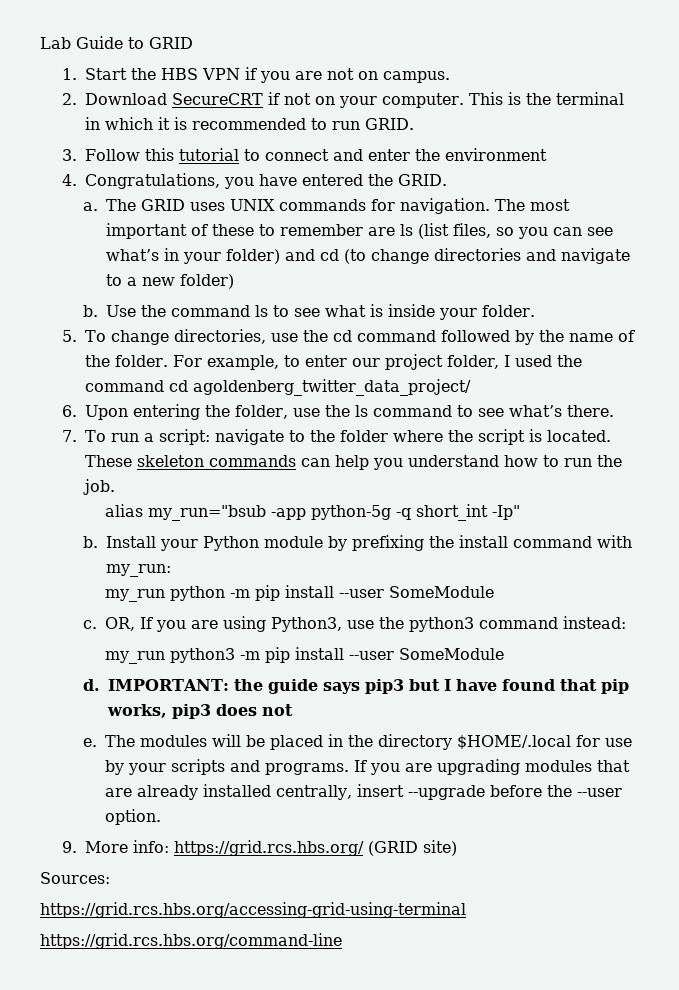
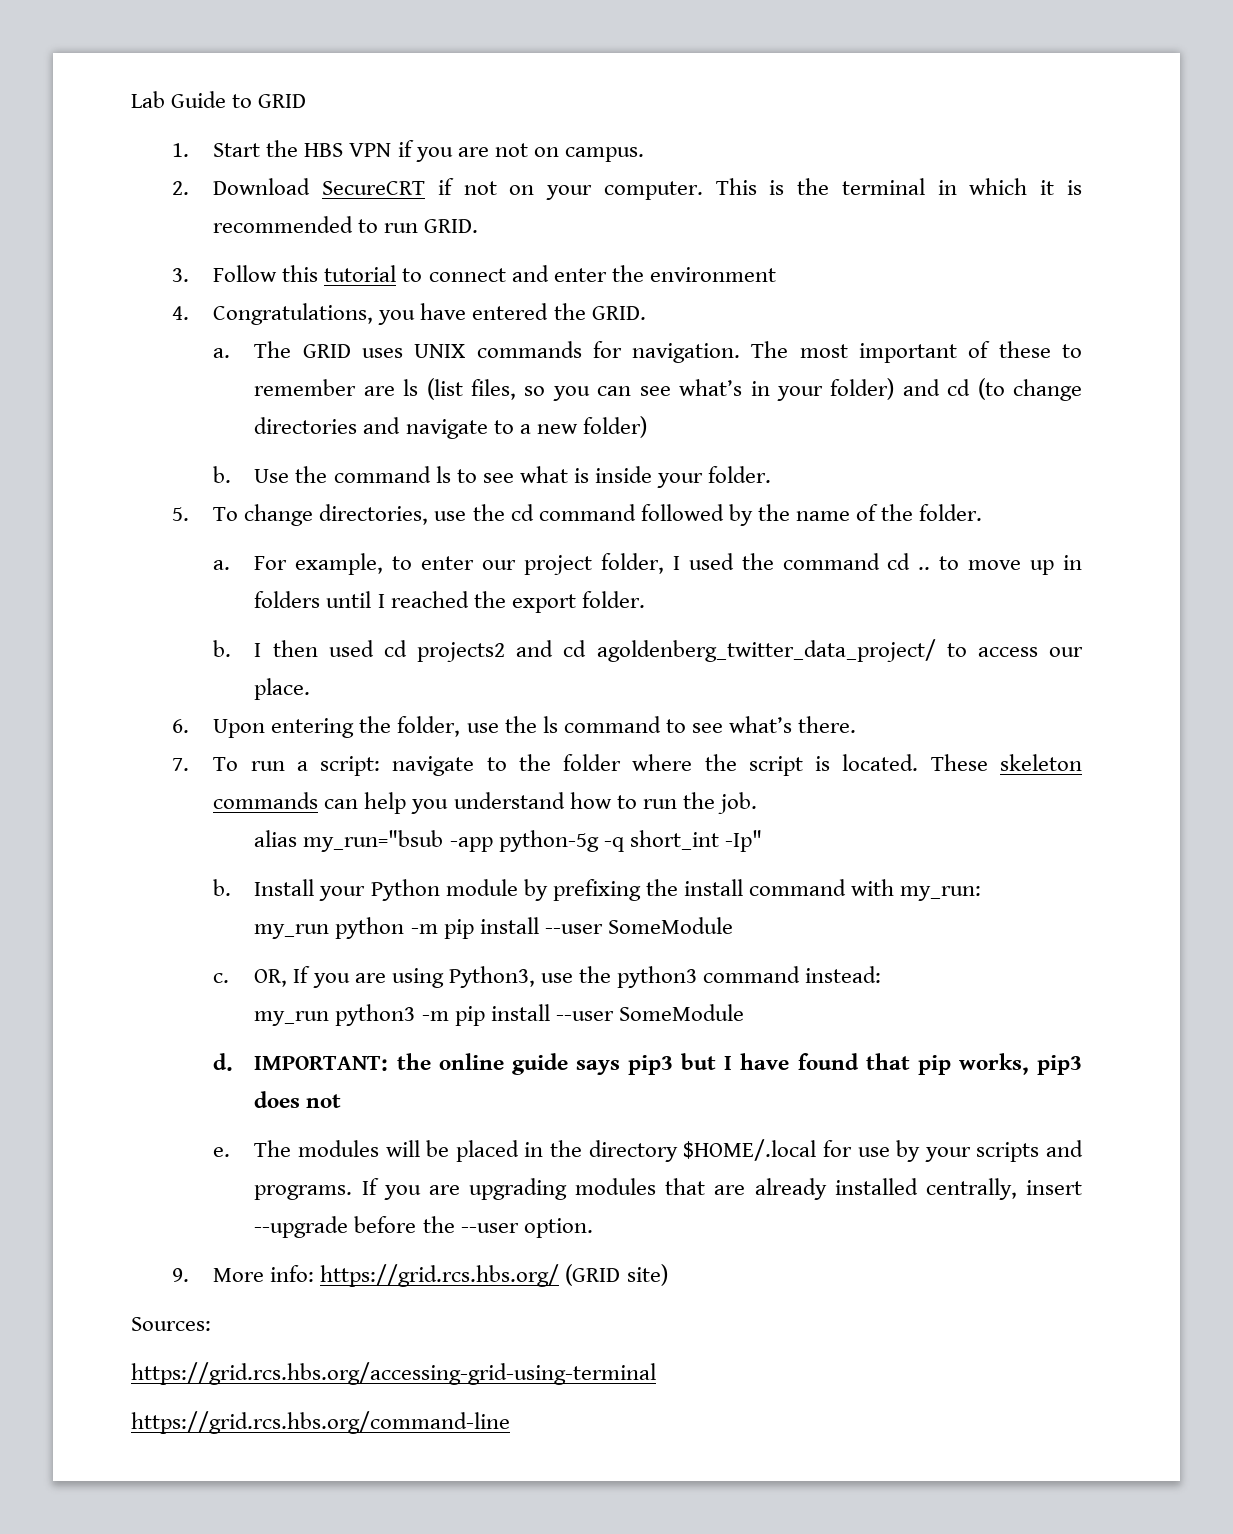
(168, 361) none -> [213,560,231,570] // a.
[192,379,471,396] agoldenberg_twitter_data_project/ -> [918,555,1082,575] [254,591,645,613] [213,639,1083,662] [254,678,311,700] .. to move up in folders until I reached the export folder. // b. I then used cd projects2 and cd agoldenberg_twitter_data_project/ to access our place.
(264, 685) none -> [438,1053,504,1070] online

